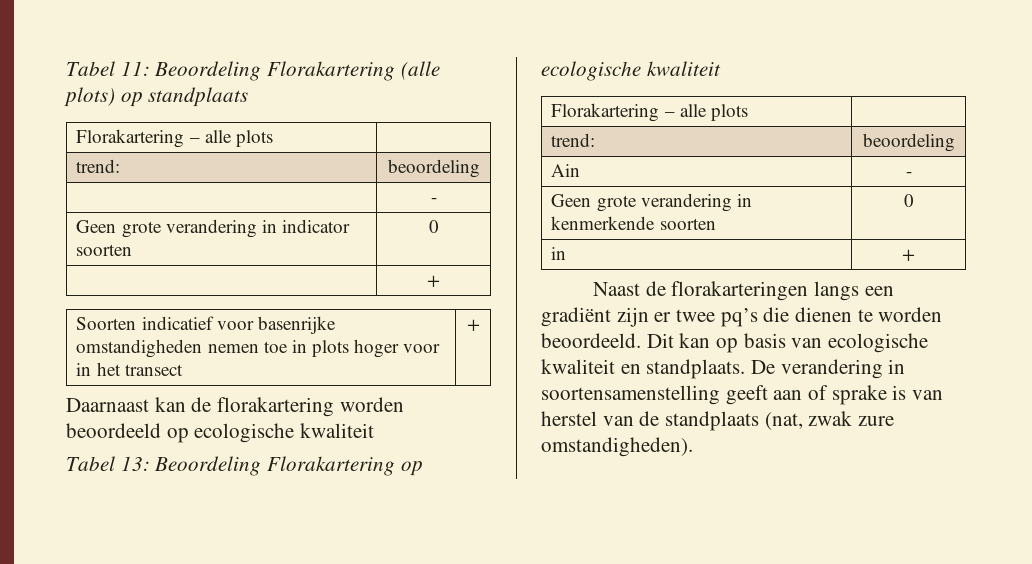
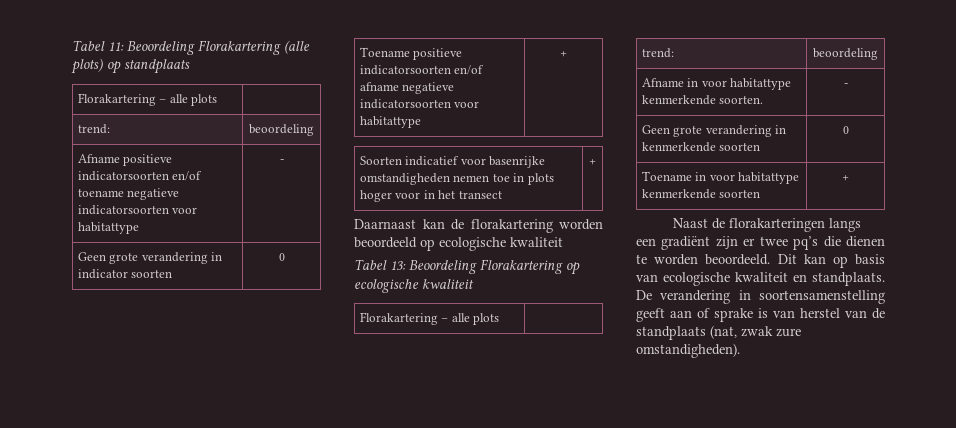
(480, 168) none -> [77,154,173,166] [77,171,203,181] [77,188,180,200] [77,205,198,215] [77,222,139,234] Afname positieve indicatorsoorten en/of toename negatieve indicatorsoorten voor habitattype
(439, 226) none -> [359,47,463,60] [359,65,485,75] [359,82,455,94] [359,99,480,109] [359,116,421,128] Toename positieve indicatorsoorten en/of afname negatieve indicatorsoorten voor habitattype
[551,164,581,177] Ain -> [641,78,792,90] [641,95,764,105] Afname in voor habitattype kenmerkende soorten.
[551,247,567,260] in -> [641,171,800,184] [641,189,761,199] Toename in voor habitattype kenmerkende soorten

